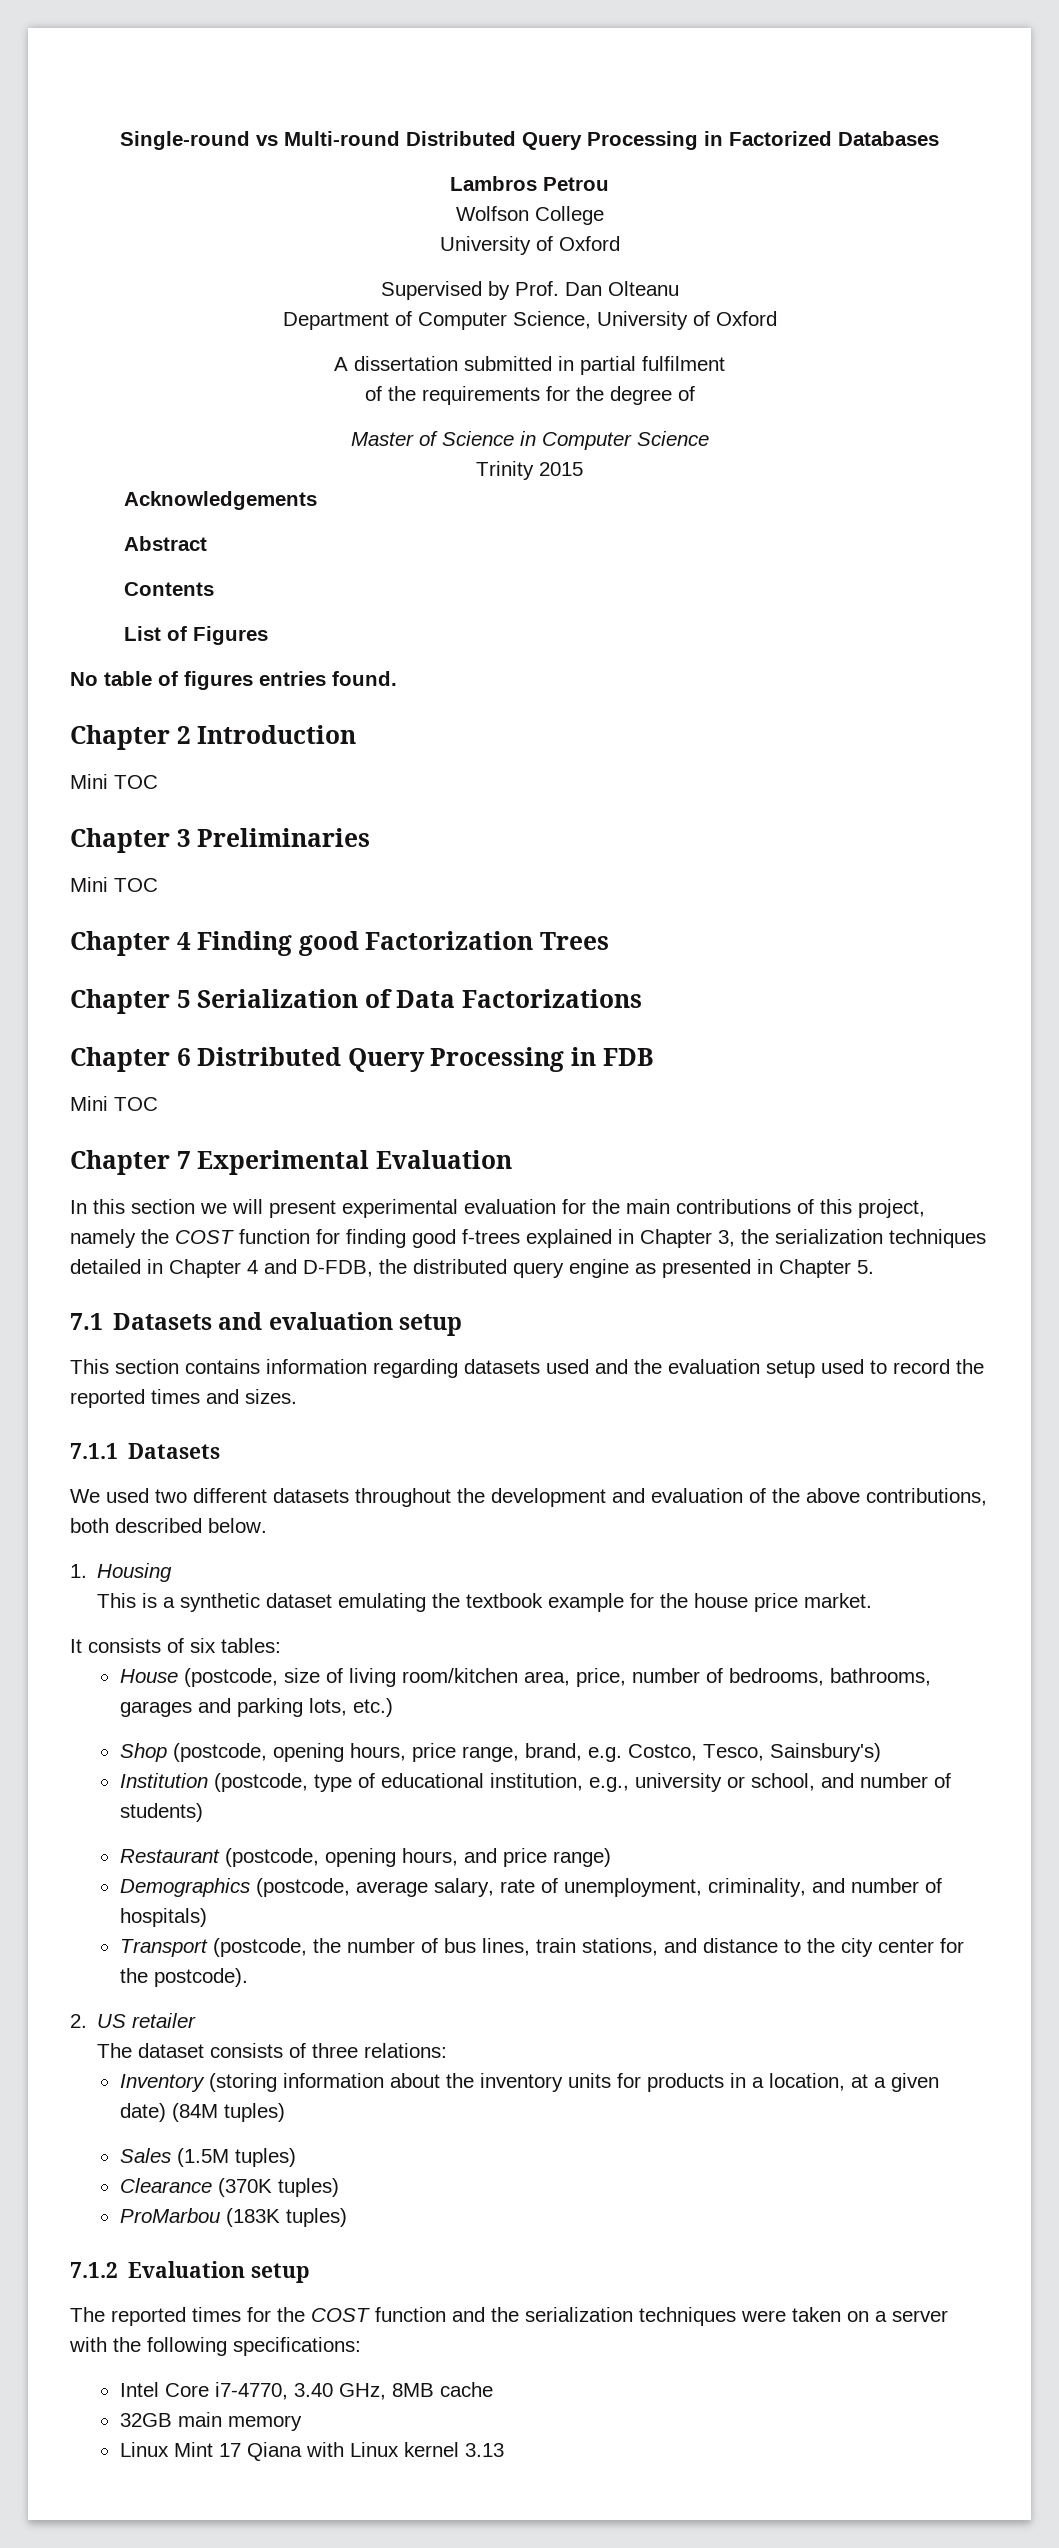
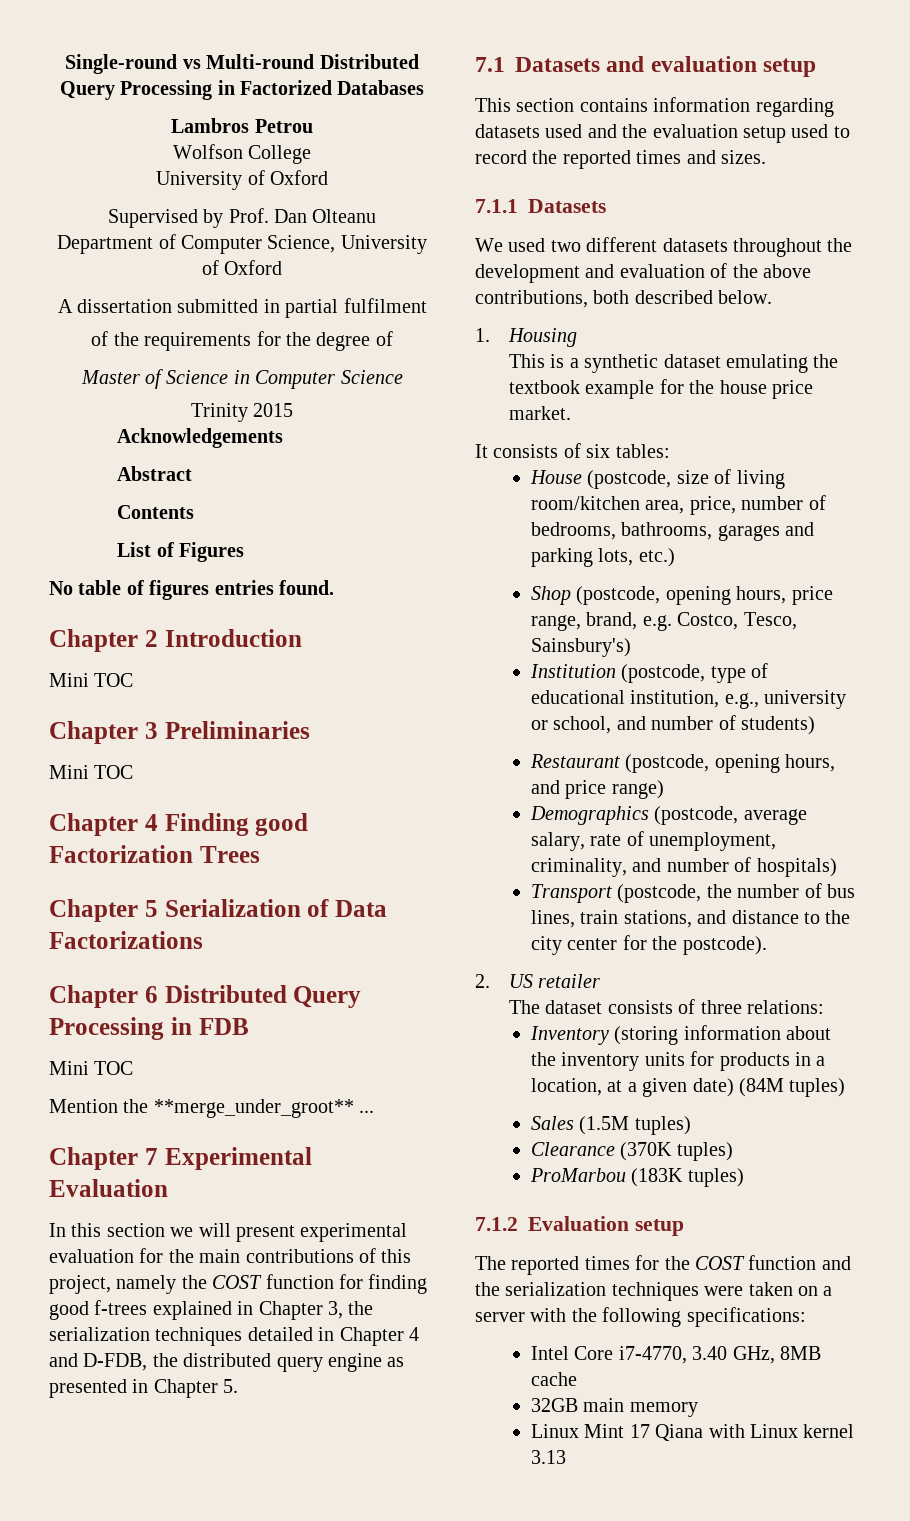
(158, 1104) none -> [49,1099,375,1118] // Mention the **merge_under_groot** ...

